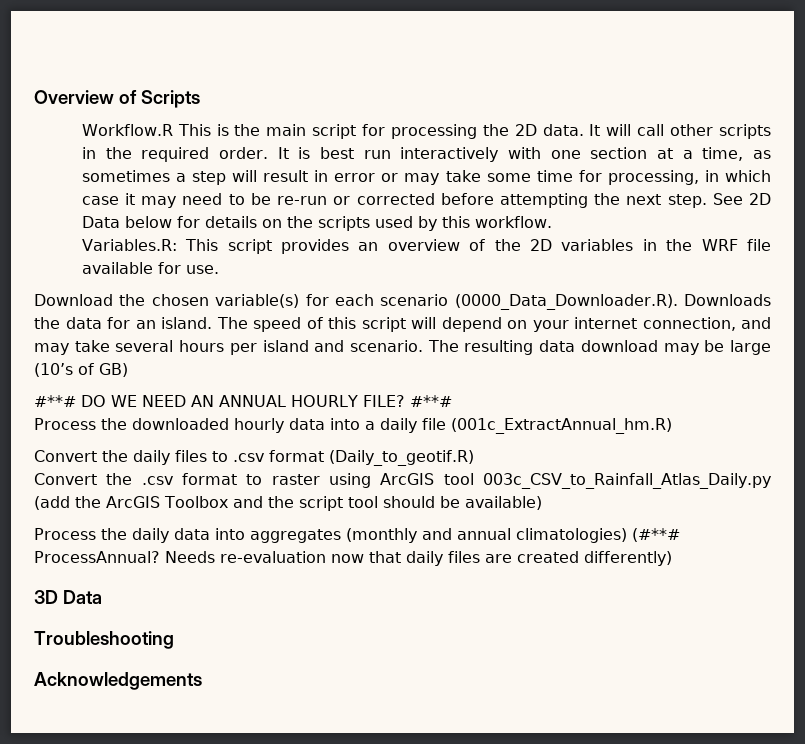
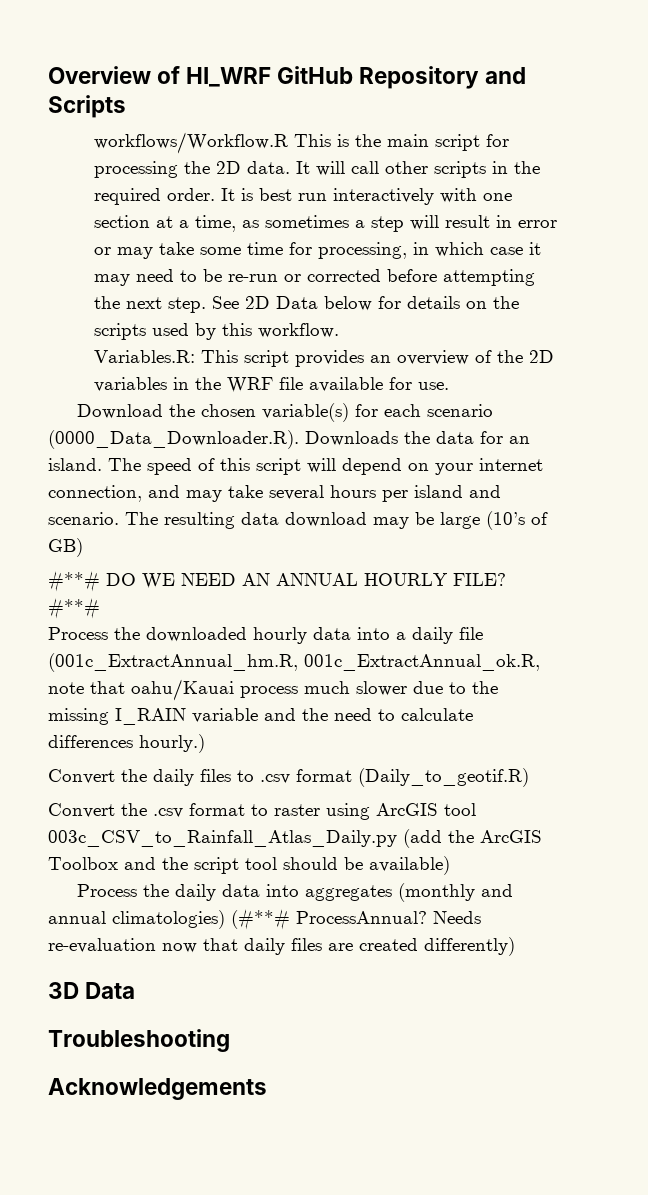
(137, 97) none -> [186,66,527,89] HI_WRF GitHub Repository and
[81,124,173,136] Workflow.R -> [93,132,288,154] workflows/Workflow.R
[451,418,672,434] (001c_ExtractAnnual_hm.R) -> [48,653,540,672] [48,679,498,701] [48,708,473,725] [48,734,205,753] (001c_ExtractAnnual_hm.R, 001c_ExtractAnnual_ok.R, note that oahu/Kauai process much slower due to the missing I_RAIN variable and the need to calculate differences hourly.)

